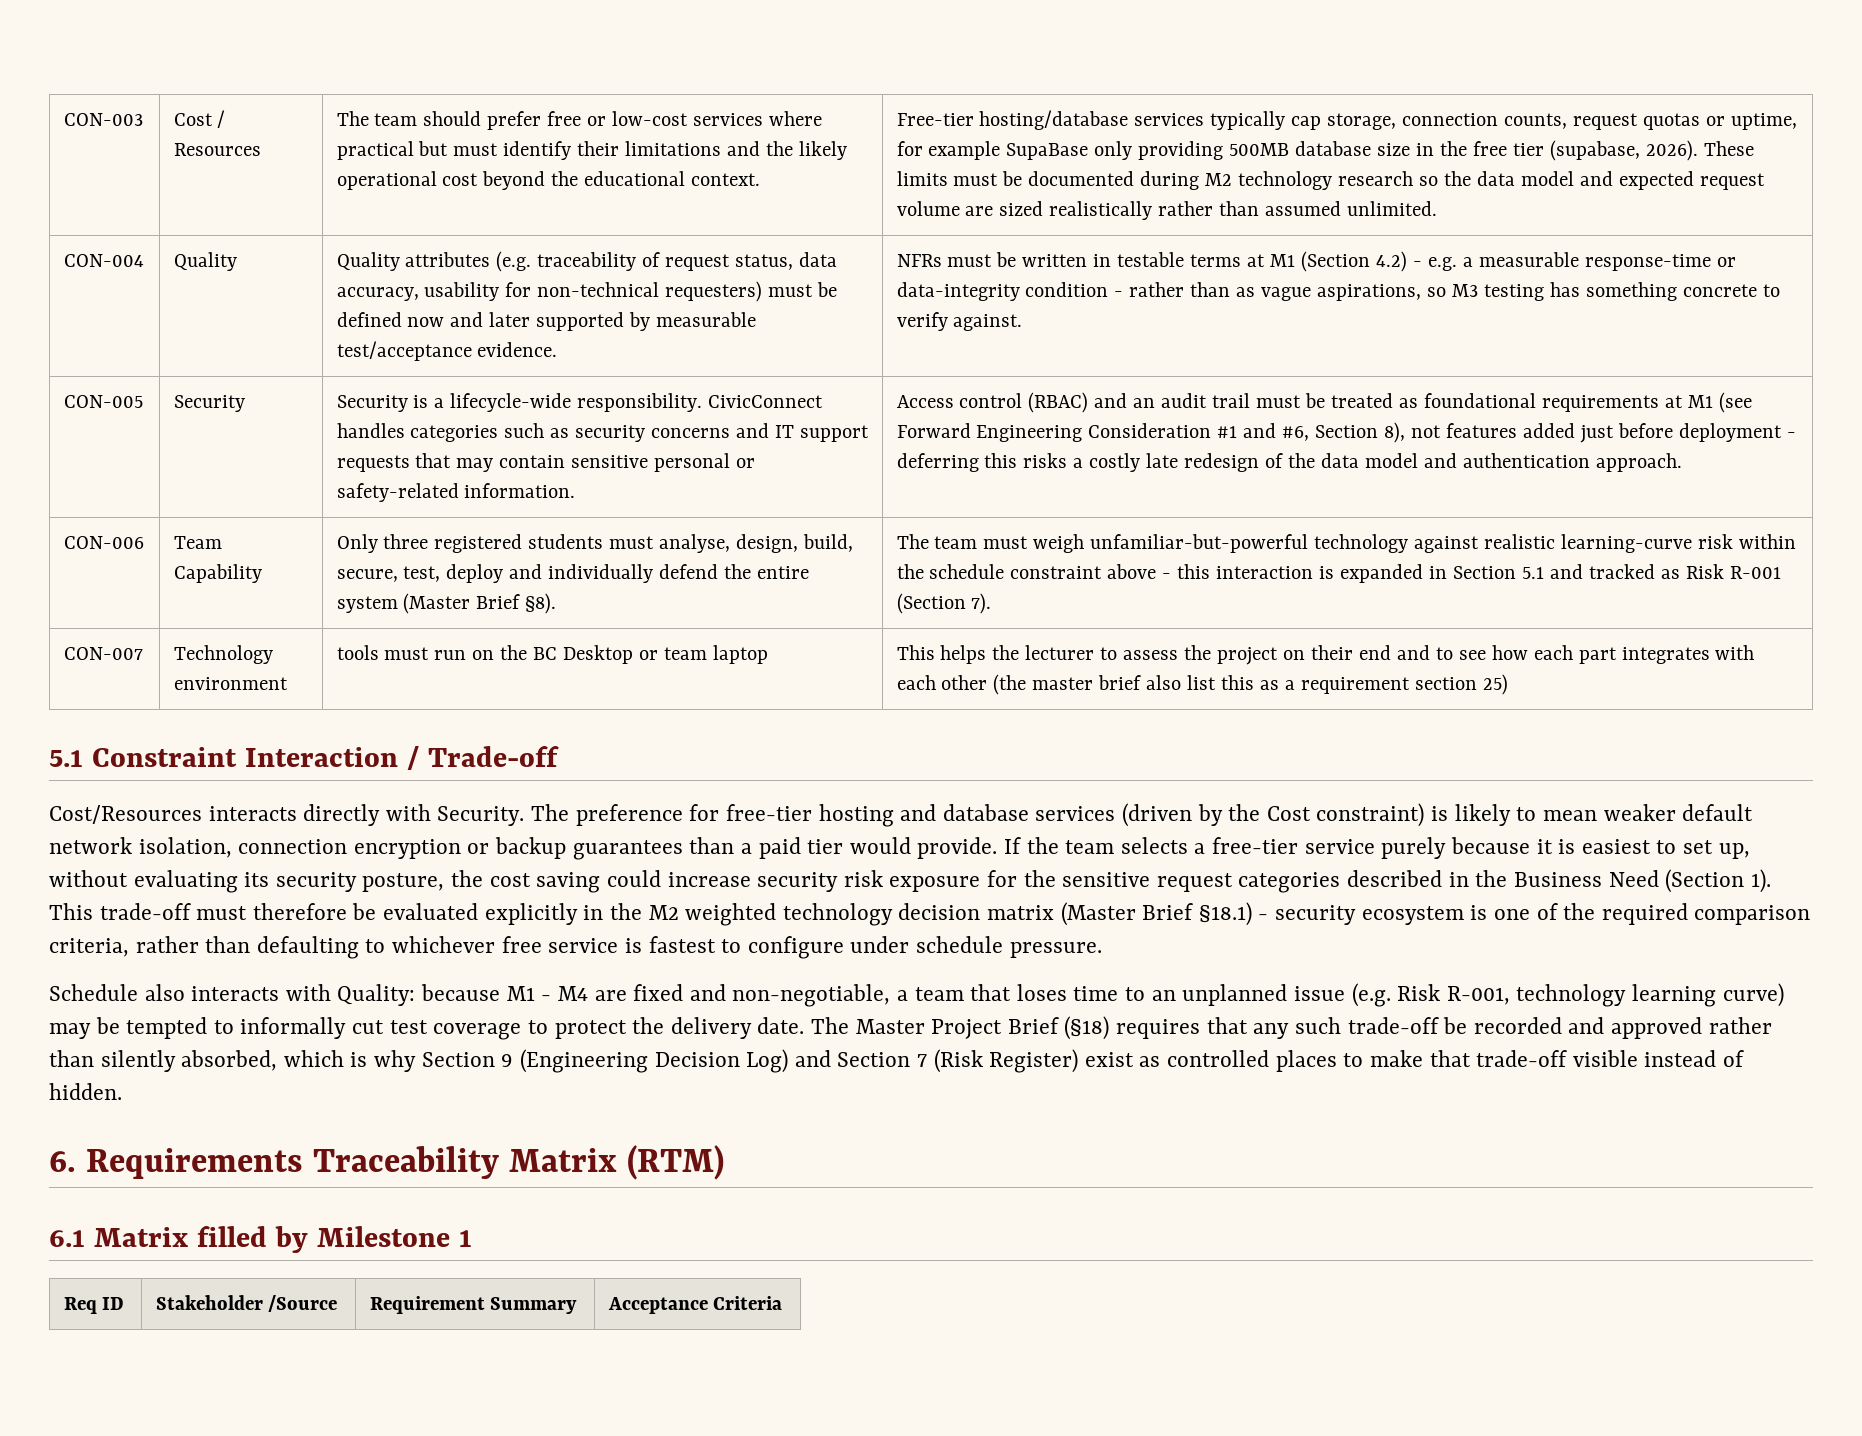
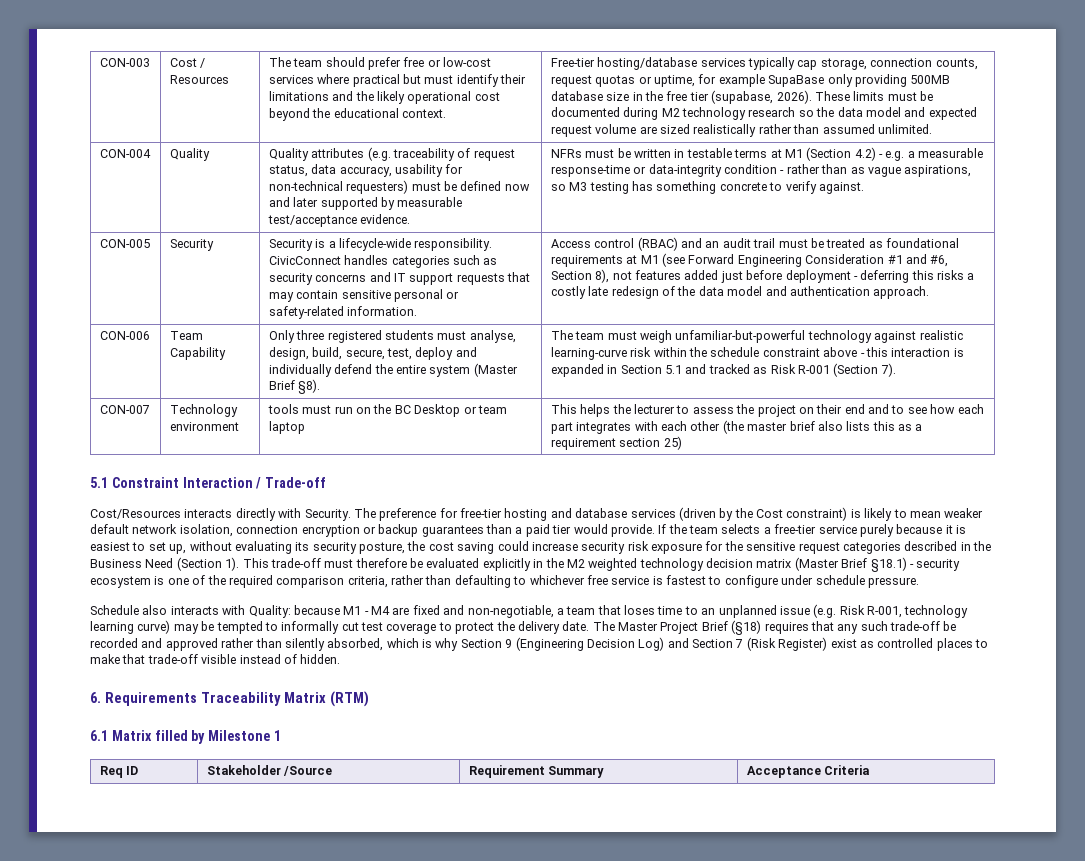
[1187,675,1217,690] list -> [846,421,871,431] lists

